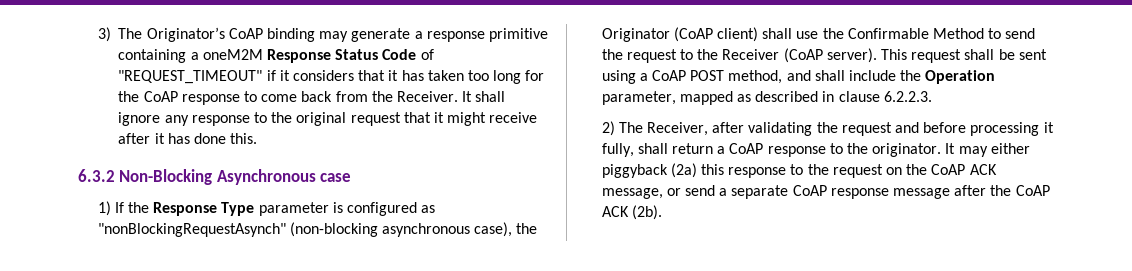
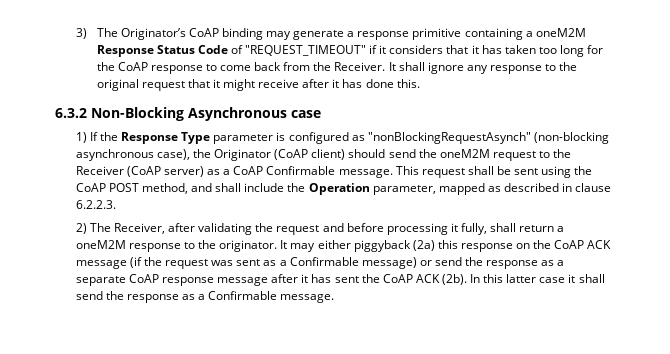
[762,28,1036,39] [601,49,623,60] shall use the Confirmable Method to send the -> [348,149,490,158] should send the oneM2M
[826,48,877,63] server). -> [164,166,393,178] server) as a CoAP Confirmable message.
[639,73,648,81] a -> [574,166,593,175] the
[729,143,764,154] CoAP -> [75,240,126,249] oneM2M
[790,164,883,178] to the request -> (513, 247) none
[601,185,716,199] message, or send -> [75,257,555,269] message (if the request was sent as a Confirmable message) or send the response as
(987, 190) none -> [301,274,359,283] it has sent
(662, 212) none -> [470,274,605,283] [75,291,335,303] In this latter case it shall send the response as a Confirmable message.

